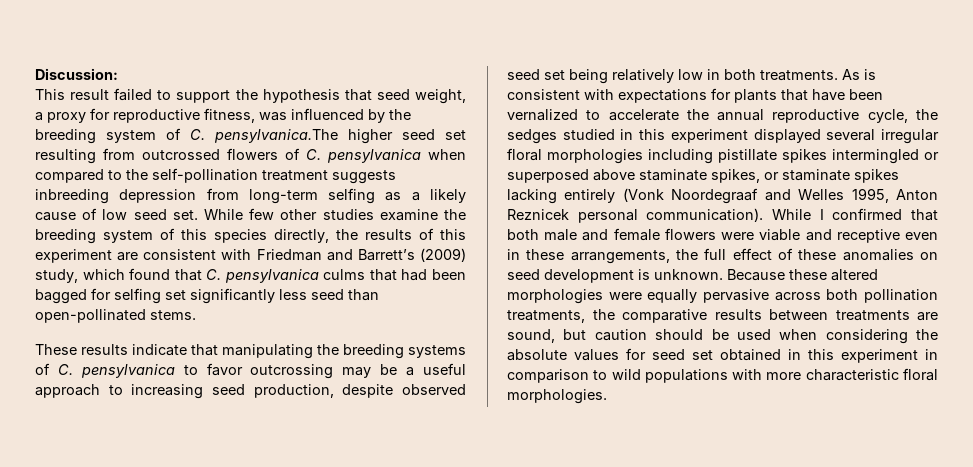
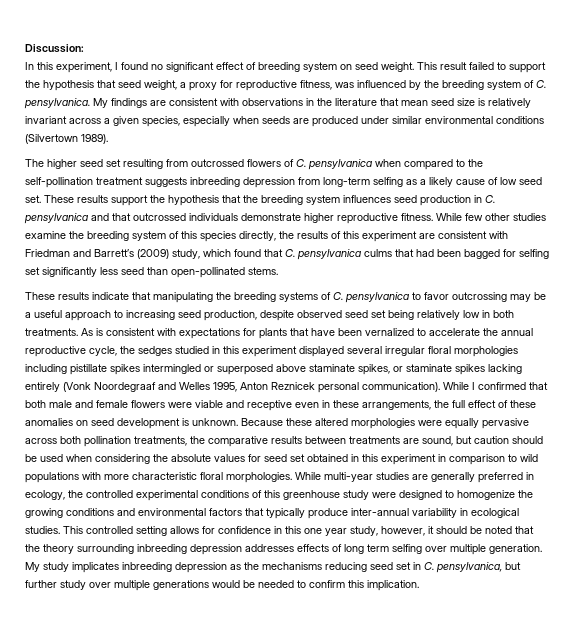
(118, 74) none -> [25,62,414,73] In this experiment, I found no significant effect of breeding system on seed weight.
[214,129,338,143] pensylvanica.The -> [24,98,531,109] [25,116,544,127] [25,134,108,144] [25,159,44,167] pensylvanica. My findings are consistent with observations in the literature that mean seed size is relatively invariant across a given species, especially when seeds are produced under similar environmental conditions (Silvertown 1989). // The
(198, 215) none -> [44,195,495,206] [24,213,433,224] These results support the hypothesis that the breeding system influences seed production in C. pensylvanica and that outcrossed individuals demonstrate higher reproductive fitness.
(607, 396) none -> [295,472,534,483] [25,490,533,501] [25,508,519,519] [25,526,534,536] [25,544,542,555] [25,562,521,573] [25,580,419,591] While multi-year studies are generally preferred in ecology, the controlled experimental conditions of this greenhouse study were designed to homogenize the growing conditions and environmental factors that typically produce inter-annual variability in ecological studies. This controlled setting allows for confidence in this one year study, however, it should be noted that the theory surrounding inbreeding depression addresses effects of long term selfing over multiple generation. My study implicates inbreeding depression as the mechanisms reducing seed set in C. pensylvanica, but further study over multiple generations would be needed to confirm this implication.

